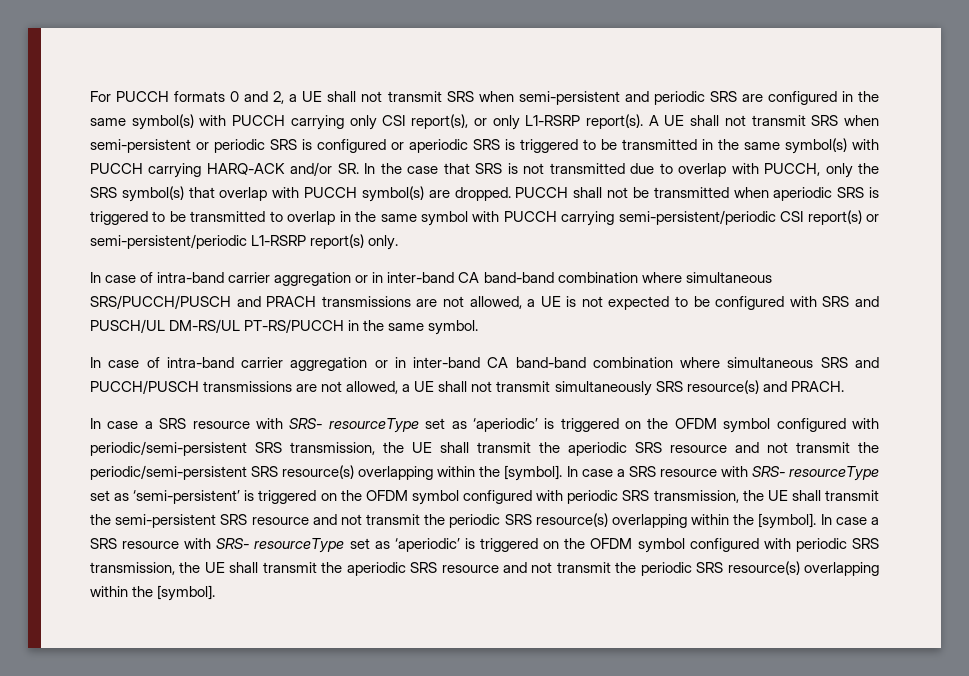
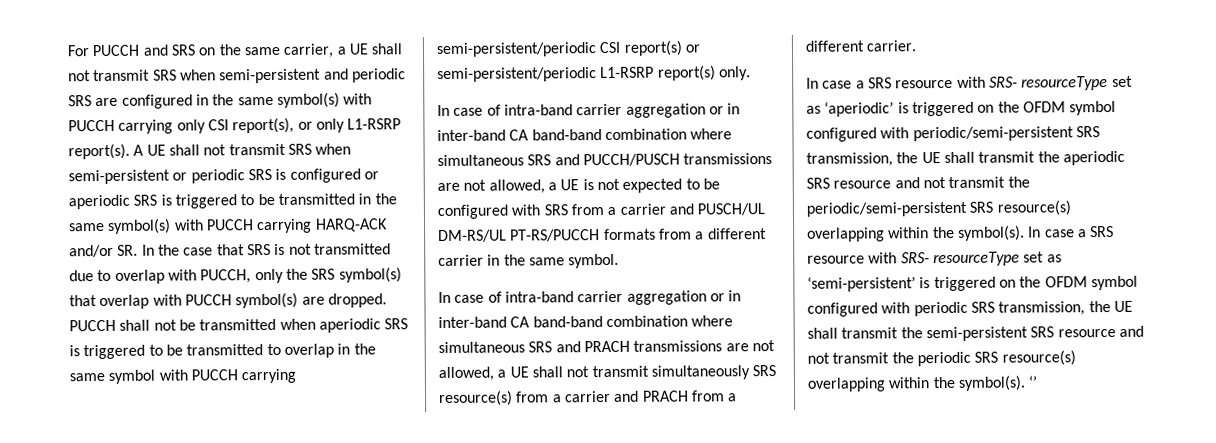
[174,91,285,104] formats 0 and 2, -> [142,43,335,58] and SRS on the same carrier,
[90,295,317,309] SRS/PUCCH/PUSCH and PRACH -> [527,153,680,167] SRS and PUCCH/PUSCH
(850, 301) none -> [570,203,666,216] from a carrier
(345, 326) none -> [603,228,767,241] [438,254,484,267] formats from a different carrier
[90,380,199,394] PUCCH/PUSCH -> [583,340,630,353] PRACH
[762,381,844,392] and PRACH. -> [516,390,738,403] [805,40,917,52] from a carrier and PRACH from a different carrier.
[504,465,563,481] [symbol]. -> [957,225,1025,241] symbol(s).
[758,513,879,529] [90,538,880,553] [90,561,879,576] [90,585,216,601] [symbol]. In case a SRS resource with SRS- resourceType set as ‘aperiodic’ is triggered on the OFDM symbol configured with periodic SRS transmission, the UE shall transmit the aperiodic SRS resource and not transmit the periodic SRS resource(s) overlapping within the [symbol]. -> [957,375,1038,391] symbol(s). ‘’

